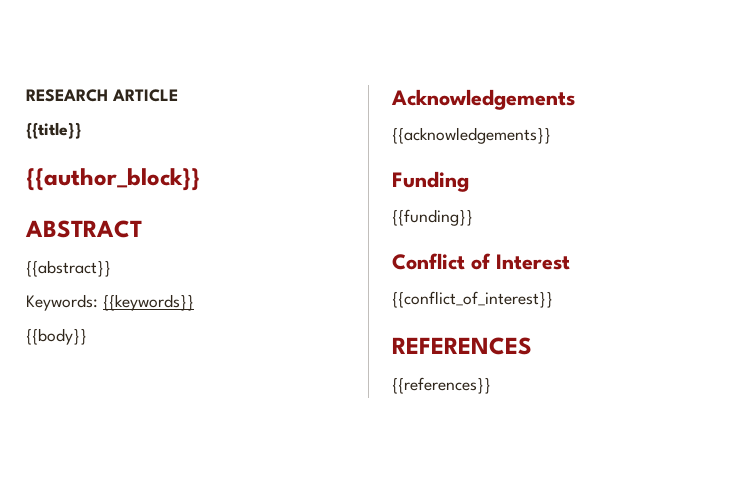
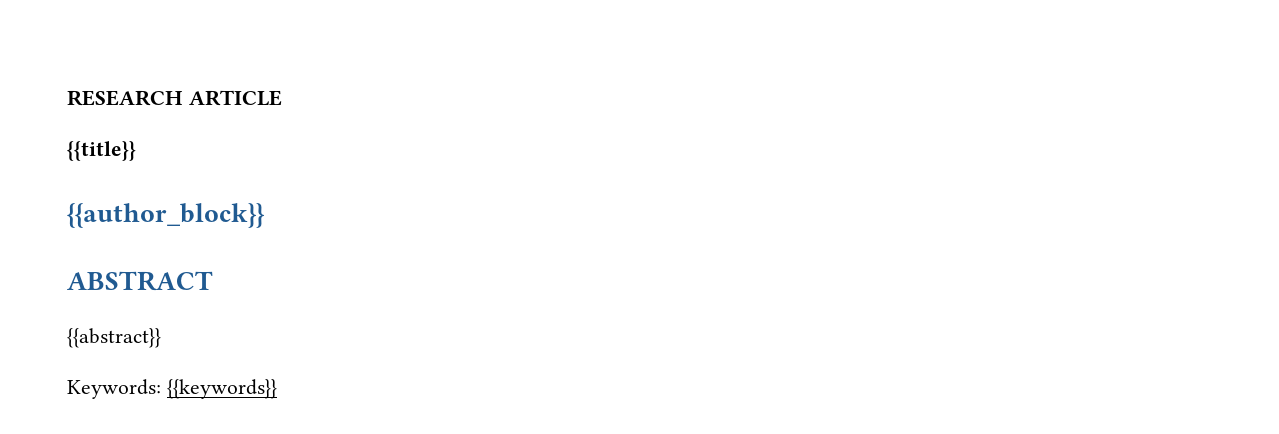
[26,328,87,345] [391,89,575,110] [392,127,551,144] [392,171,469,192] [392,209,473,226] [392,253,570,270] [392,291,553,308] [392,337,532,355] [392,377,491,394] // {{body}} // Acknowledgements // {{acknowledgements}} // Funding // {{funding}} // Conflict of Interest // {{conflict_of_interest}} // REFERENCES // {{references}} -> (277, 389) none

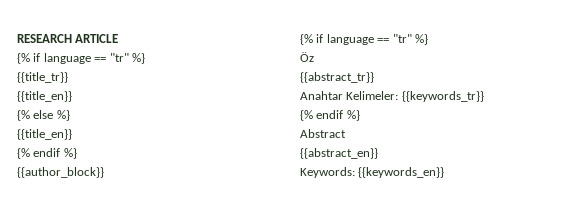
[67,141,136,161] [67,203,265,228] [67,271,213,291] [67,328,161,348] {{title}} // {{author_block}} // ABSTRACT // {{abstract}} -> [17,53,145,64] [17,72,68,83] [17,91,72,102] [17,110,70,121] [17,129,72,140] [17,148,77,159] [17,167,104,178] [300,34,428,45] [300,52,314,62] [300,72,374,83] [300,91,484,102] [300,110,360,121] [300,129,346,138] [300,148,378,159] {% if language == "tr" %} // {{title_tr}} // {{title_en}} // {% else %} // {{title_en}} // {% endif %} // {{author_block}} // {% if language == "tr" %} // Öz // {{abstract_tr}} // Anahtar Kelimeler: {{keywords_tr}} // {% endif %} // Abstract // {{abstract_en}}
[166,379,277,399] {{keywords}} -> [358,167,445,178] {{keywords_en}}

